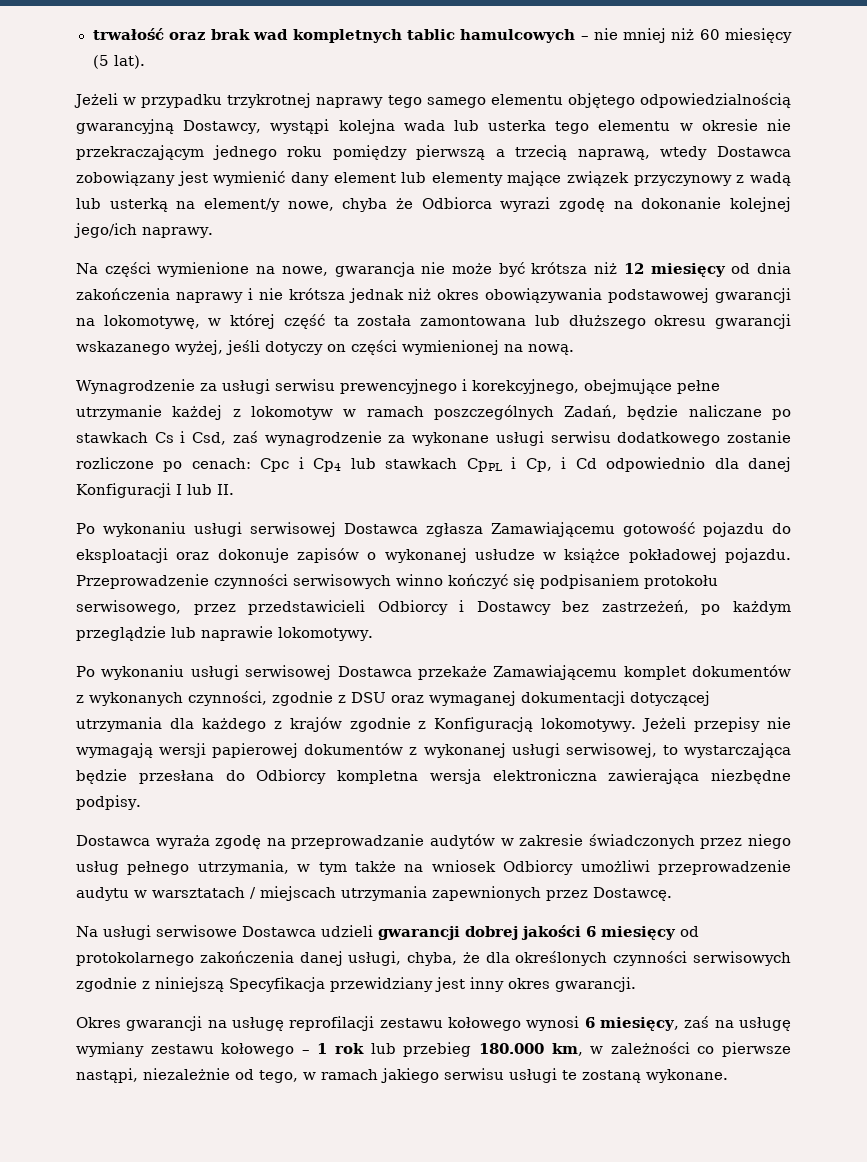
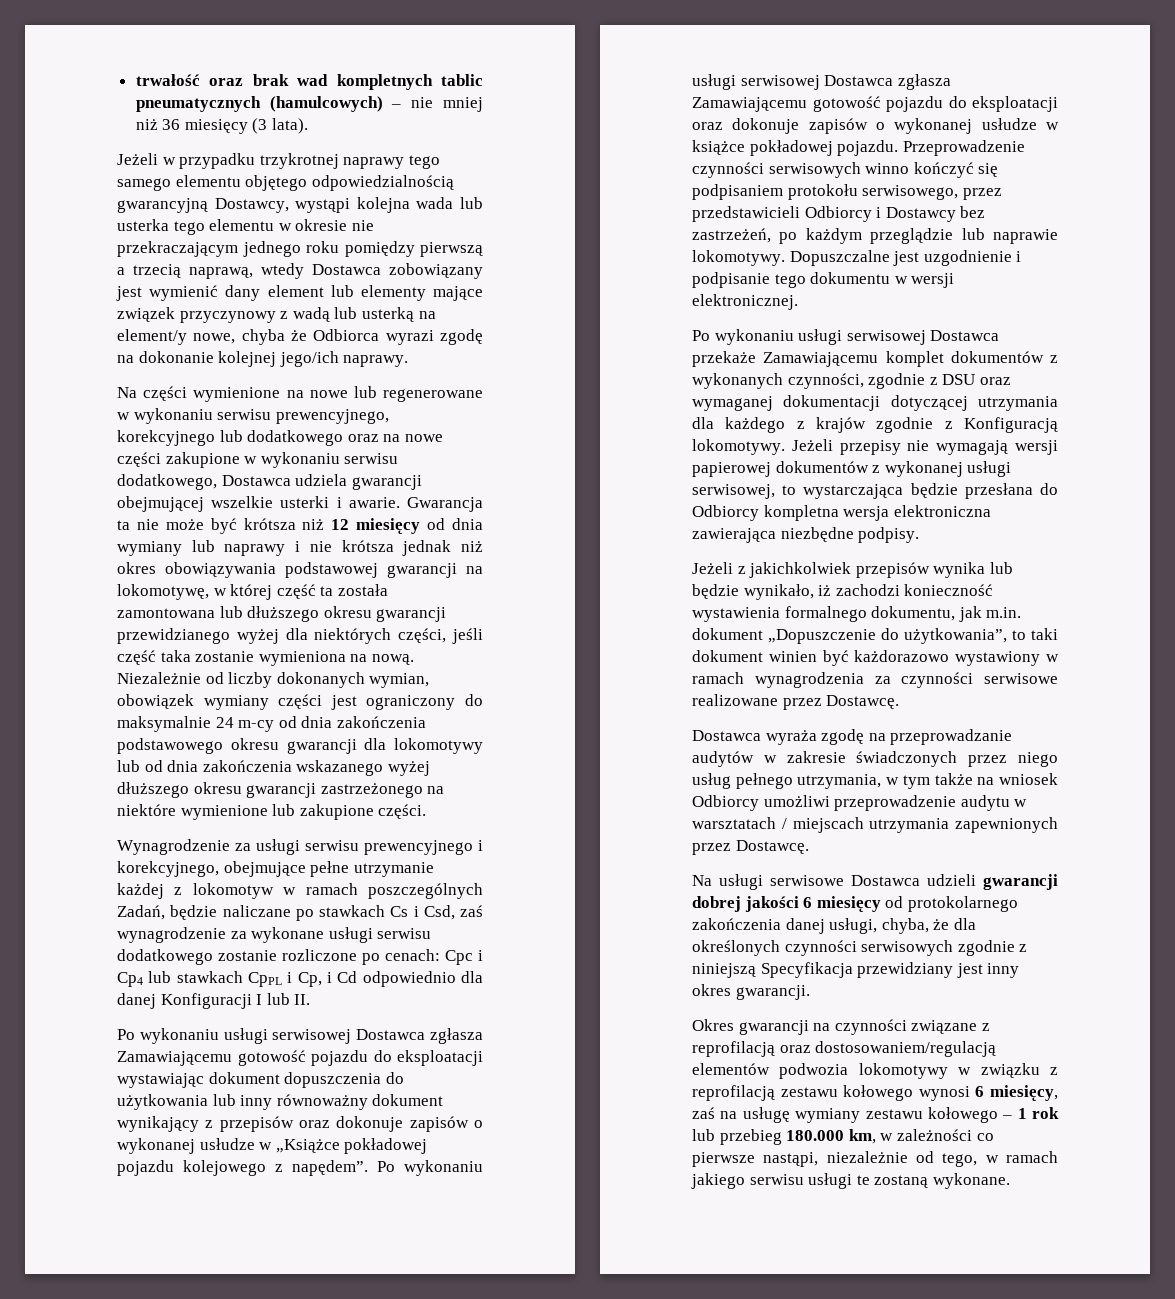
[460,29,576,43] hamulcowych -> [135,96,383,112] pneumatycznych (hamulcowych)
[699,28,792,43] [92,55,145,69] 60 miesięcy (5 lat). -> [162,118,309,134] 36 miesięcy (3 lata).
[281,262,415,277] nowe, gwarancja -> [309,386,483,402] [117,408,389,424] [117,430,443,446] [117,452,399,468] [117,474,422,490] [117,496,483,512] [117,520,130,530] nowe lub regenerowane w wykonaniu serwisu prewencyjnego, korekcyjnego lub dodatkowego oraz na nowe części zakupione w wykonaniu serwisu dodatkowego, Dostawca udziela gwarancji obejmującej wszelkie usterki i awarie. Gwarancja ta
[76,288,170,300] zakończenia -> [117,540,215,556] wymiany lub
[76,340,574,355] wskazanego wyżej, jeśli dotyczy on części wymienionej na nową. -> [117,628,484,644] [117,650,414,666] [117,672,430,688] [117,694,483,710] [117,716,426,732] [117,738,483,754] [117,760,430,776] [117,782,445,798] [117,804,427,820] przewidzianego wyżej dla niektórych części, jeśli część taka zostanie wymieniona na nową. Niezależnie od liczby dokonanych wymian, obowiązek wymiany części jest ograniczony do maksymalnie 24 m-cy od dnia zakończenia podstawowego okresu gwarancji dla lokomotywy lub od dnia zakończenia wskazanego wyżej dłuższego okresu gwarancji zastrzeżonego na niektóre wymienione lub zakupione części.
(168, 555) none -> [117,1072,404,1088] [117,1094,444,1110] [117,1116,483,1132] [117,1138,428,1154] [117,1160,483,1176] [692,74,951,90] [692,96,1058,112] wystawiając dokument dopuszczenia do użytkowania lub inny równoważny dokument wynikający z przepisów oraz dokonuje zapisów o wykonanej usłudze w „Książce pokładowej pojazdu kolejowego z napędem”. Po wykonaniu usługi serwisowej Dostawca zgłasza Zamawiającemu gotowość pojazdu do eksploatacji
(373, 634) none -> [789,250,1022,266] [692,272,955,288] [692,294,798,310] Dopuszczalne jest uzgodnienie i podpisanie tego dokumentu w wersji elektronicznej.
(141, 802) none -> [692,562,1013,578] [692,584,994,600] [692,606,1022,622] [692,628,1058,644] [692,650,1059,666] [692,672,1058,688] [692,694,900,710] // Jeżeli z jakichkolwiek przepisów wynika lub będzie wynikało, iż zachodzi konieczność wystawienia formalnego dokumentu, jak m.in. dokument „Dopuszczenie do użytkowania”, to taki dokument winien być każdorazowo wystawiony w ramach wynagrodzenia za czynności serwisowe realizowane przez Dostawcę.
[232,1016,375,1031] usługę reprofilacji -> [834,1019,990,1035] [692,1041,997,1057] [692,1063,1058,1079] [692,1085,775,1101] czynności związane z reprofilacją oraz dostosowaniem/regulacją elementów podwozia lokomotywy w związku z reprofilacją

